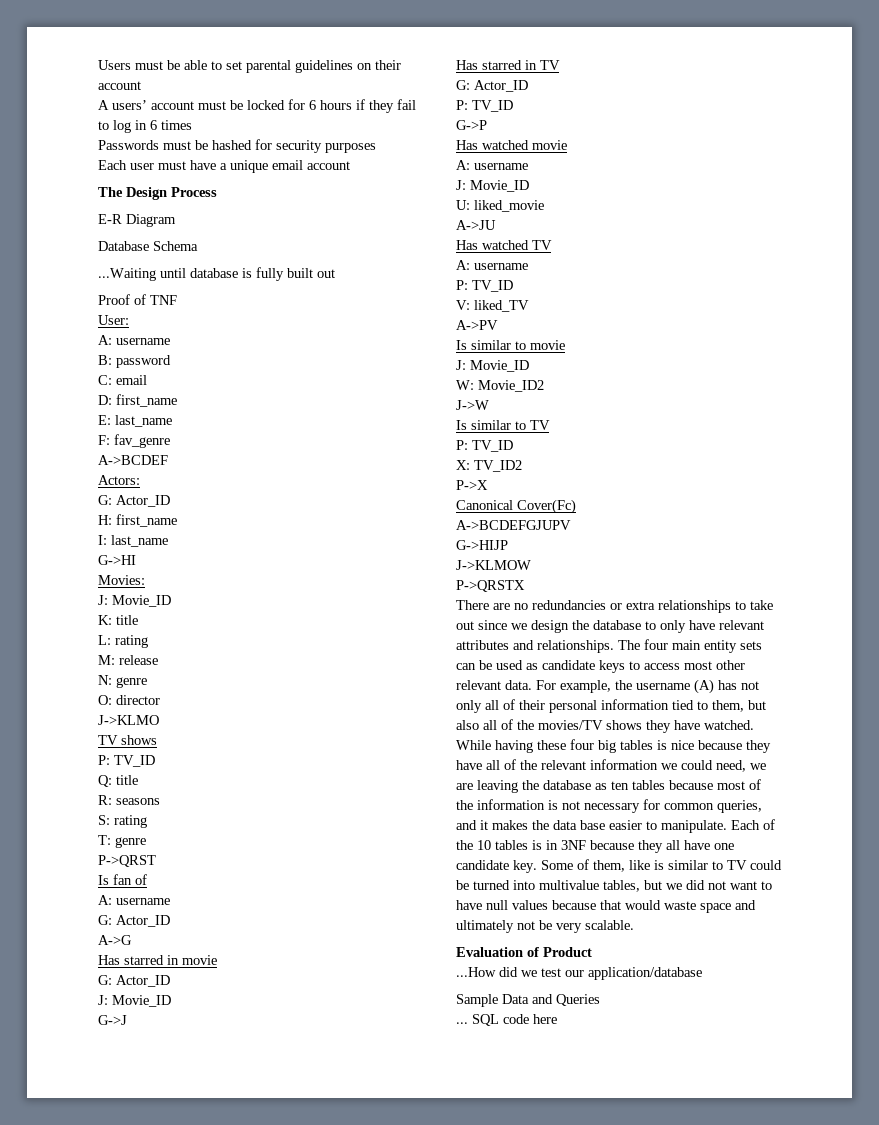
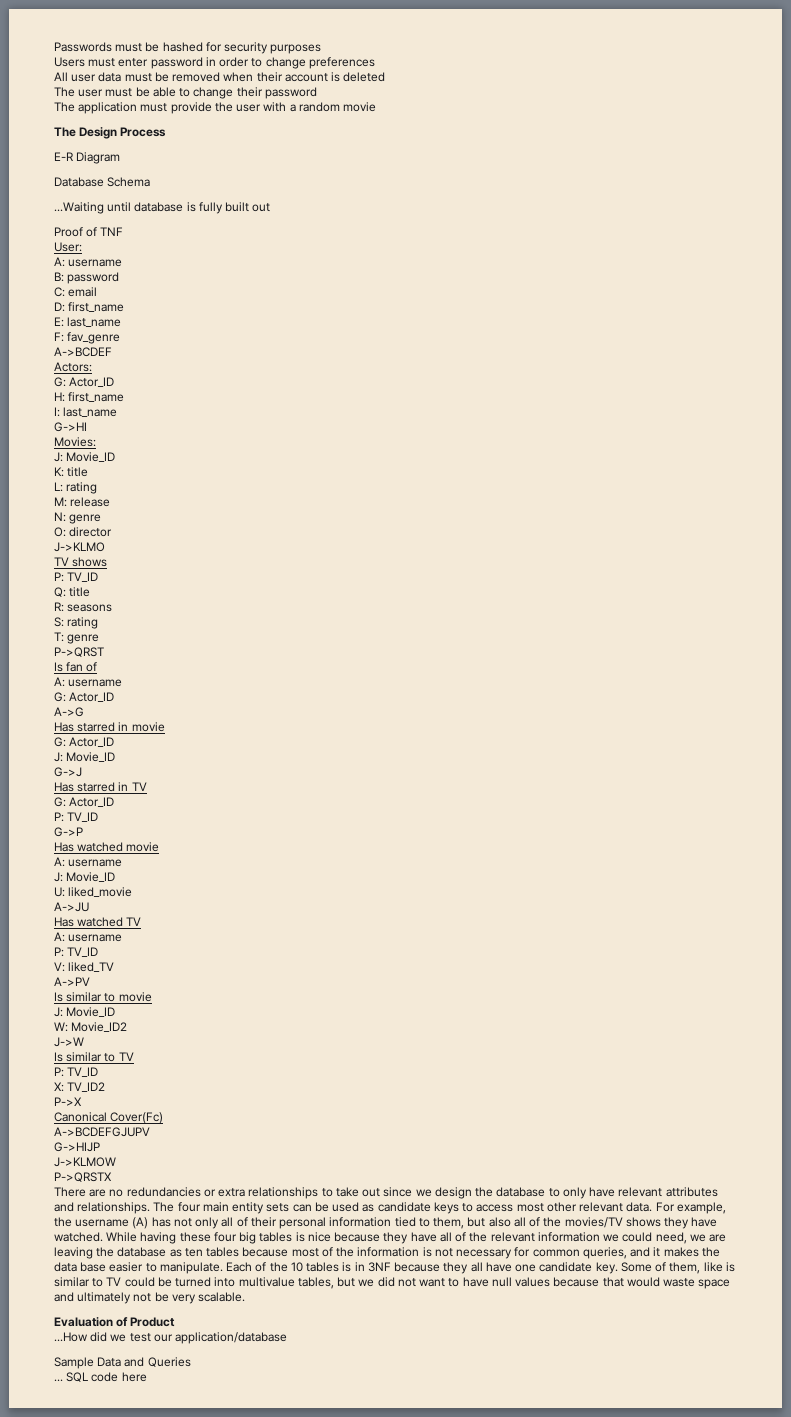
[98,60,401,73] [98,81,141,90] [98,99,416,113] [98,120,192,133] Users must be able to set parental guidelines on their account // A users’ account must be locked for 6 hours if they fail to log in 6 times // -> (54, 47) none
[98,160,350,173] Each user must have a unique email account -> [54,57,375,69] [54,72,386,82] [54,87,317,99] [54,102,377,114] Users must enter password in order to change preferences // All user data must be removed when their account is deleted // The user must be able to change their password // The application must provide the user with a random movie

